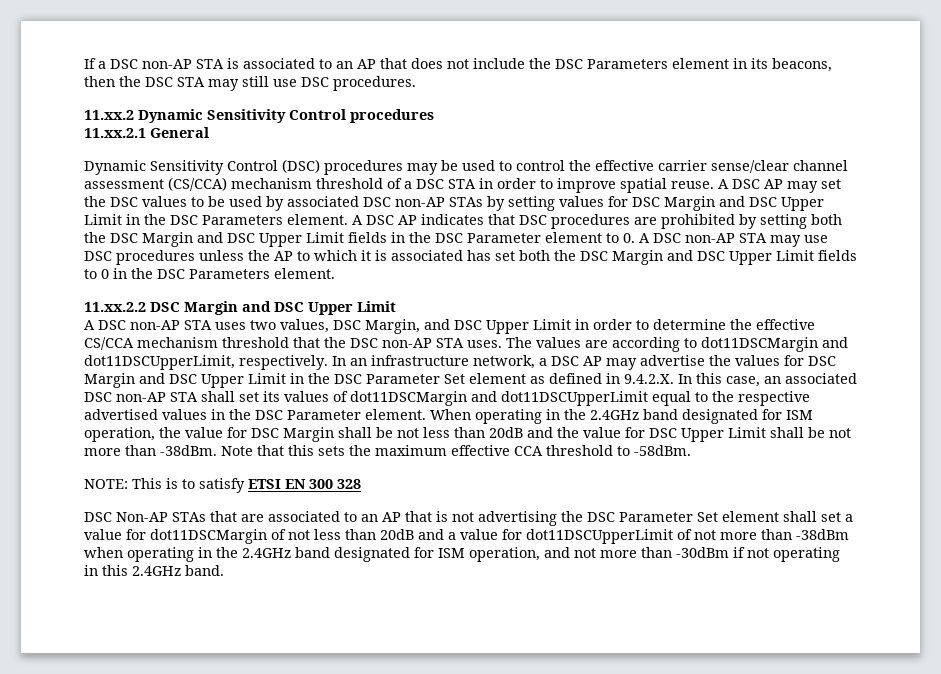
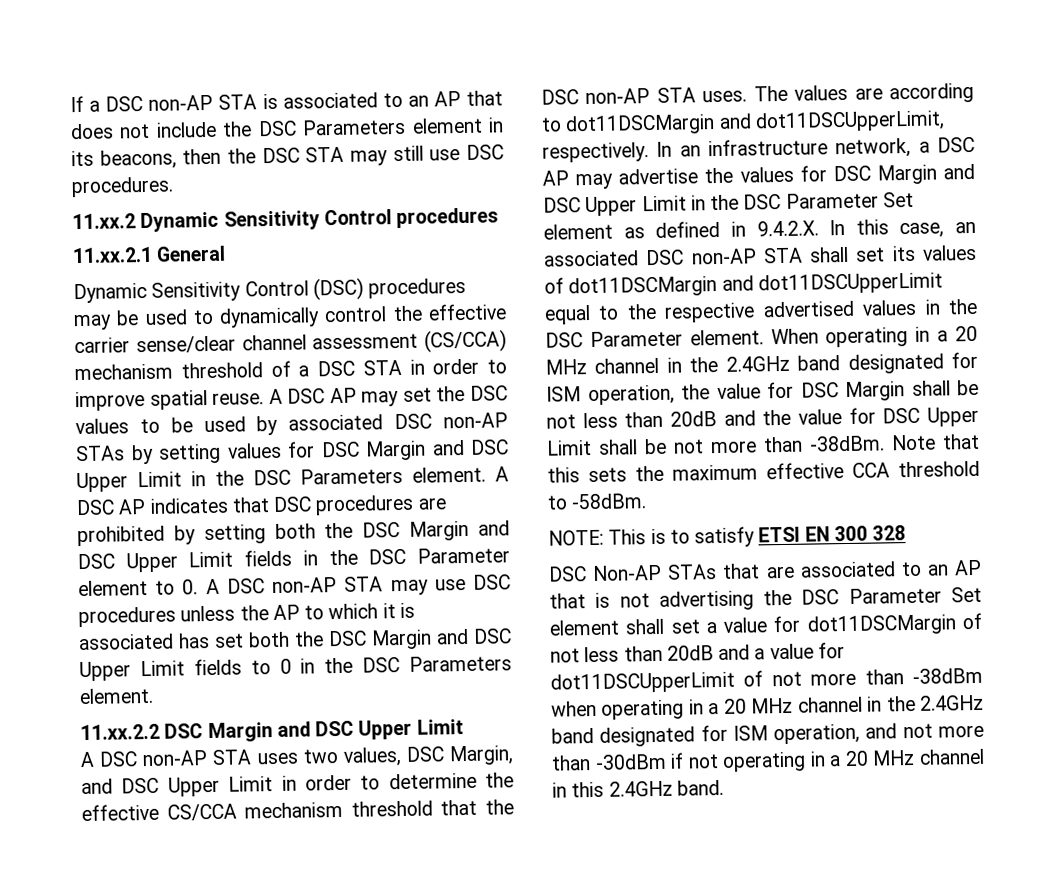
(512, 166) none -> [219,307,321,328] dynamically
(560, 414) none -> [937,325,978,342] [545,357,682,375] a 20 MHz channel in
(212, 552) none -> [708,696,883,715] a 20 MHz channel in
(98, 570) none -> [829,748,985,767] [552,782,567,798] a 20 MHz channel in

